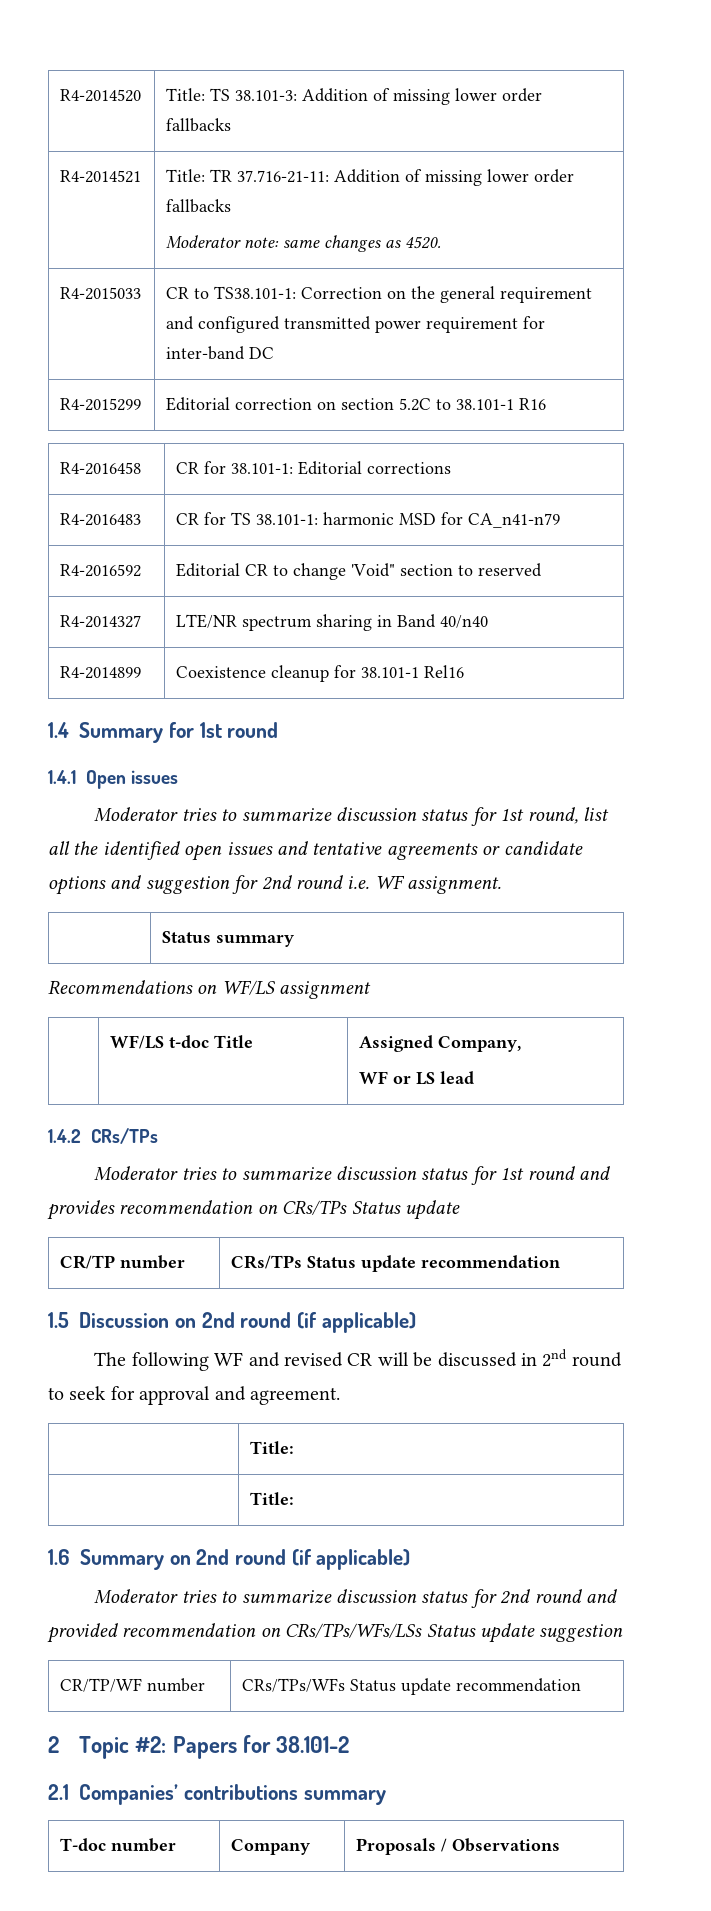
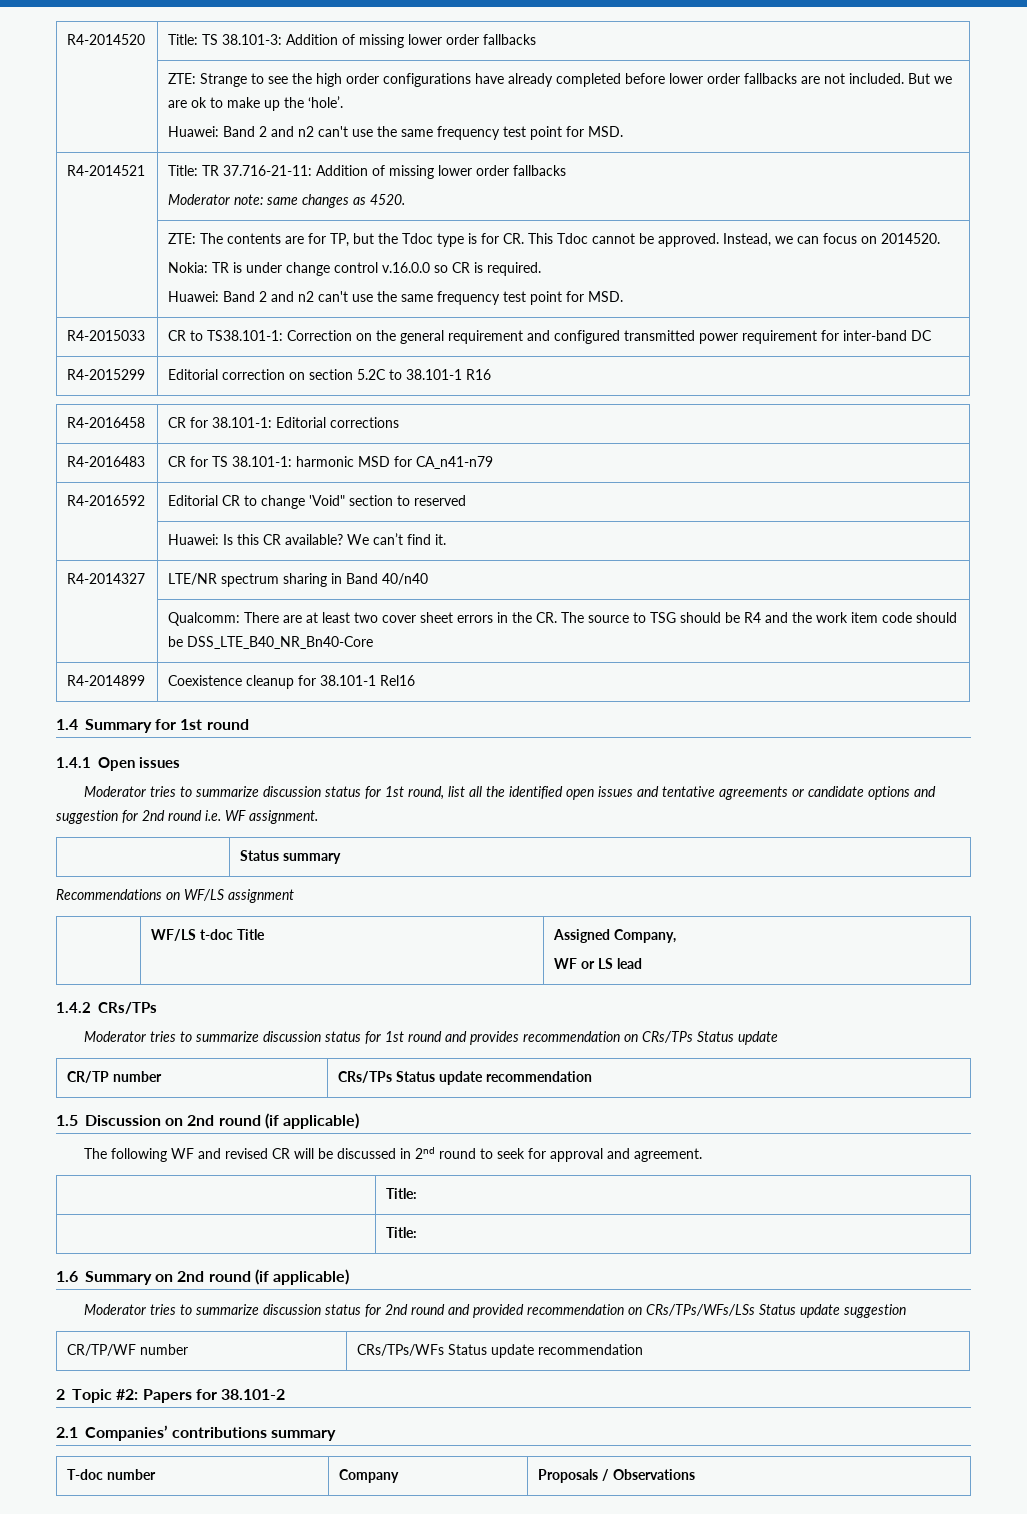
(232, 125) none -> [168,73,953,87] [168,96,344,111] [168,126,624,140] // | ZTE: Strange to see the high order configurations have already completed before lower order fallbacks are not included. But we are ok to make up the ‘hole’. // Huawei: Band 2 and n2 can't use the same frequency test point for MSD.
(442, 242) none -> [168,233,941,247] [168,262,542,276] [168,291,624,305] // | ZTE: The contents are for TP, but the Tdoc type is for CR. This Tdoc cannot be approved. Instead, we can focus on 2014520. // Nokia: TR is under change control v.16.0.0 so CR is required. // Huawei: Band 2 and n2 can't use the same frequency test point for MSD.
(543, 570) none -> [168,533,447,545] // | Huawei: Is this CR available? We can’t find it.
(489, 621) none -> [168,612,958,626] [168,636,374,649] // | Qualcomm: There are at least two cover sheet errors in the CR. The source to TSG should be R4 and the work item code should be DSS_LTE_B40_NR_Bn40-Core

